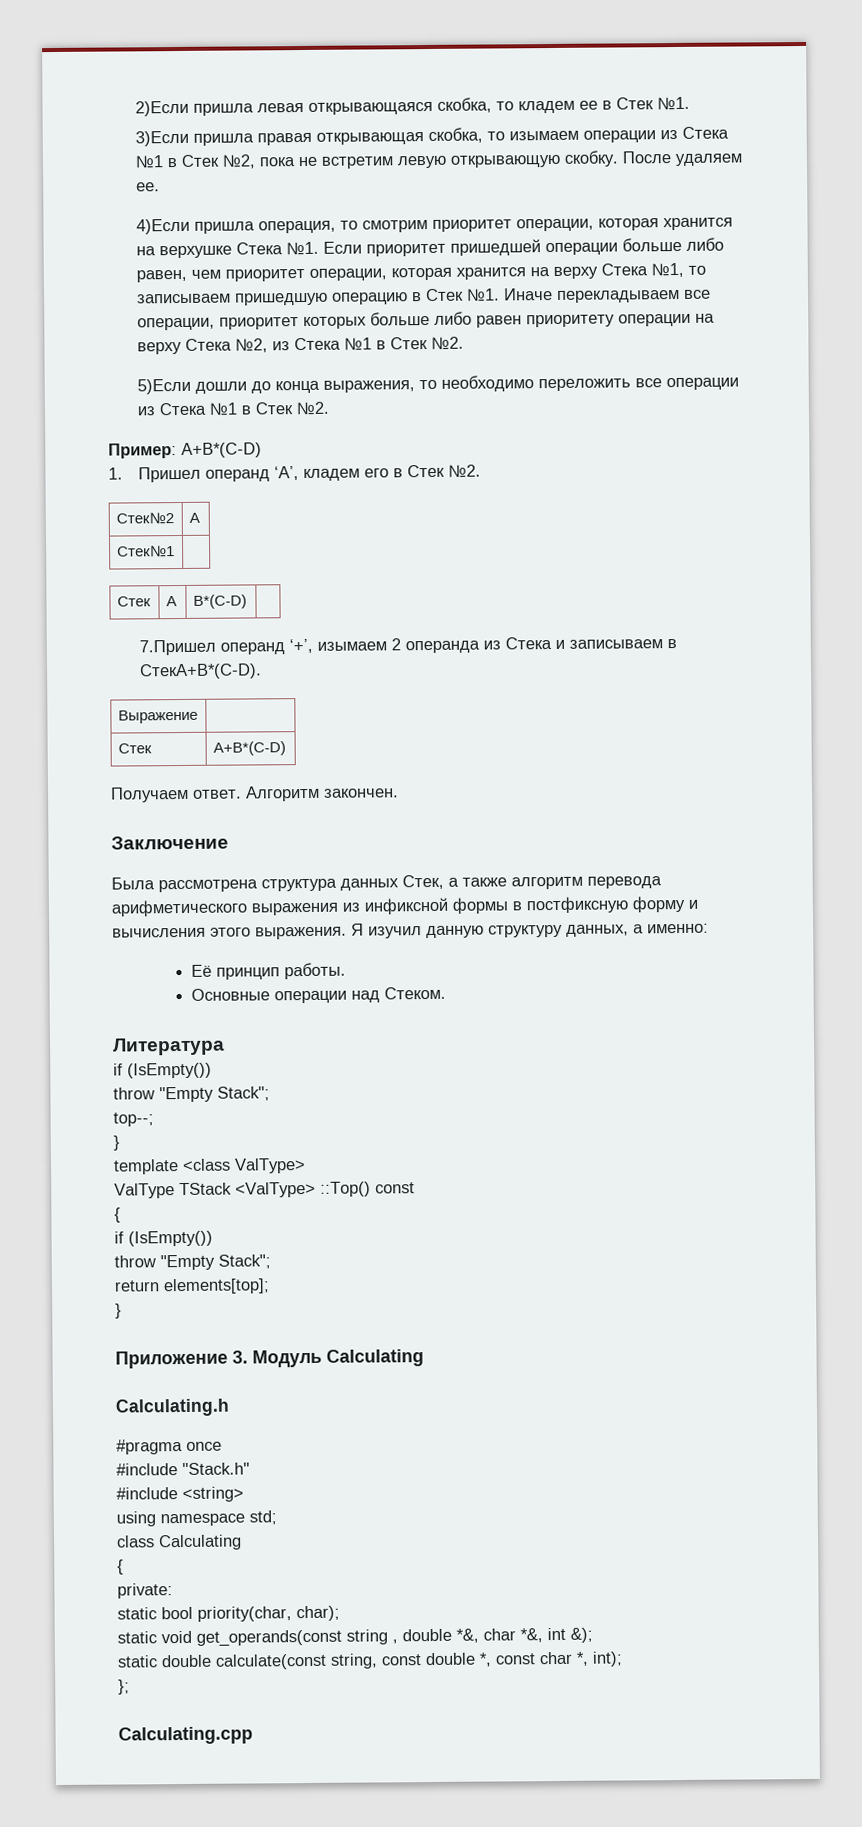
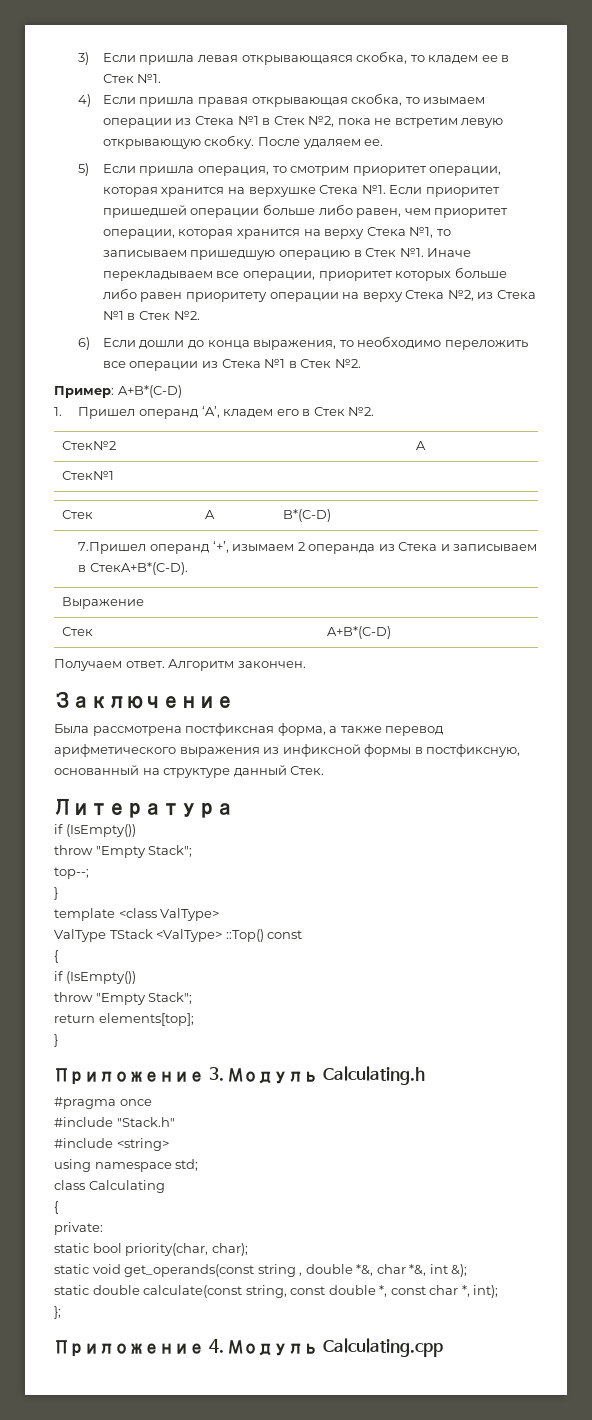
[135,100,190,117] 2)Если -> [78,52,136,65] 3) Если
[135,130,190,147] 3)Если -> [78,94,136,107] 4) Если
[136,218,191,235] 4)Если -> [78,163,136,176] 5) Если
[137,378,192,395] 5)Если -> [78,337,136,350] 6) Если
[261,874,662,892] структура данных Стек, а также алгоритм перевода -> [185,723,444,736] постфиксная форма, а также перевод
[526,895,698,914] [112,923,709,940] [190,962,346,980] [190,986,446,1004] постфиксную форму и вычисления этого выражения. Я изучил данную структуру данных, а именно: // Её принцип работы. // Основные операции над Стеком. -> [426,744,521,757] [54,765,325,778] постфиксную, основанный на структуре данный Стек.
[326,1349,424,1367] Calculating // -> (319, 1076) none
(130, 1687) none -> [54,1339,319,1356] Приложение 4. Модуль

